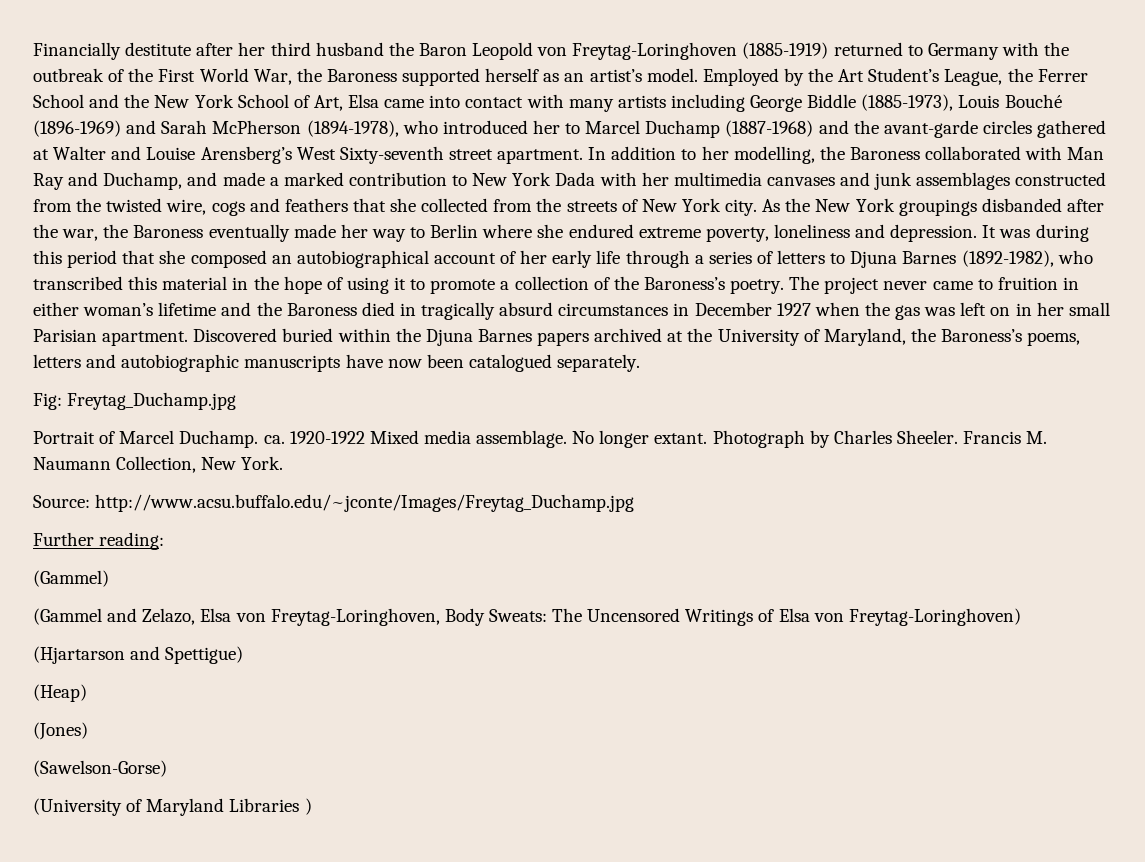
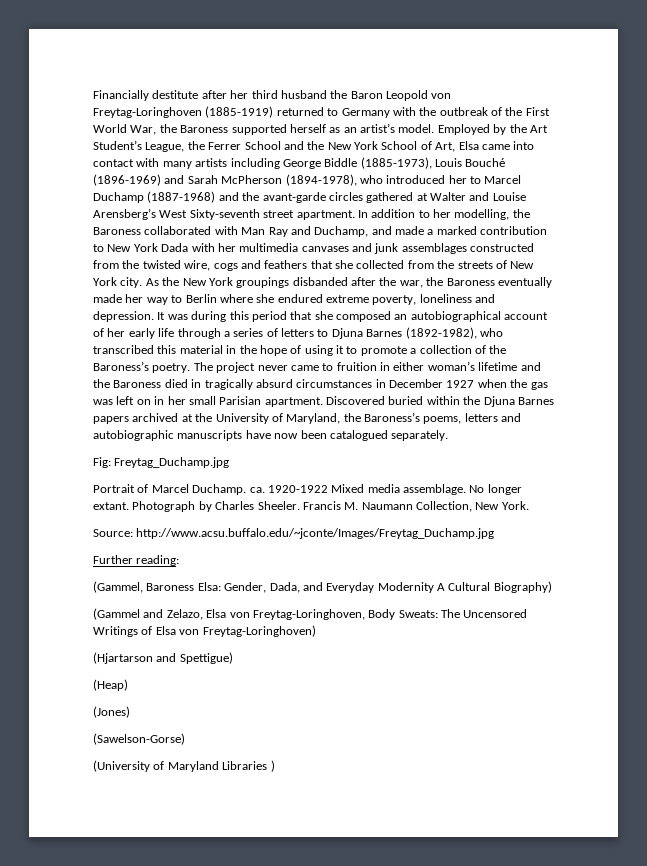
[33,570,109,587] (Gammel) -> [93,581,552,593] (Gammel, Baroness Elsa: Gender, Dada, and Everyday Modernity A Cultural Biography)

